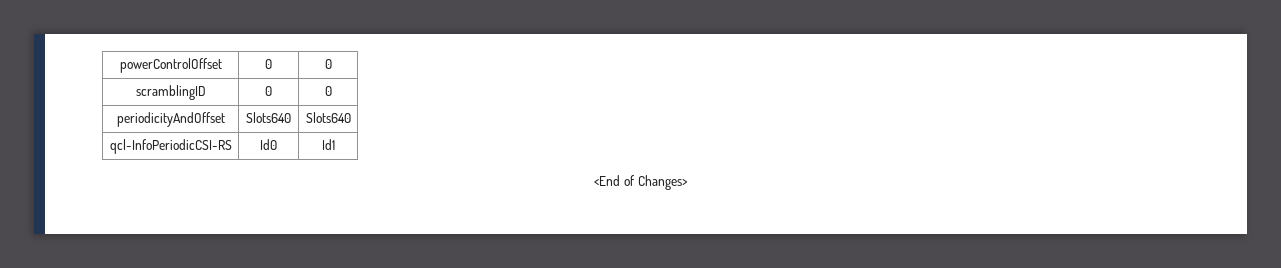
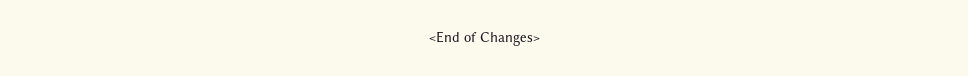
[119,58,222,73] [265,59,272,69] [324,59,332,69] [135,85,206,100] [265,86,272,96] [324,86,332,96] [116,112,225,127] [246,112,291,123] [305,112,351,123] [109,139,232,154] [260,139,277,150] [321,139,335,150] powerControlOffset | 0 | 0 // scramblingID | 0 | 0 // periodicityAndOffset | Slots640 | Slots640 // qcl-InfoPeriodicCSI-RS | Id0 | Id1 // -> (428, 37) none

